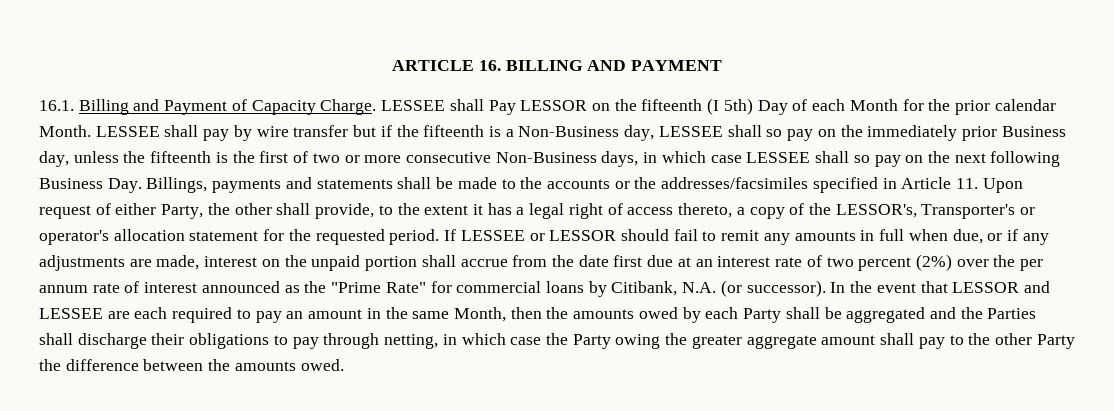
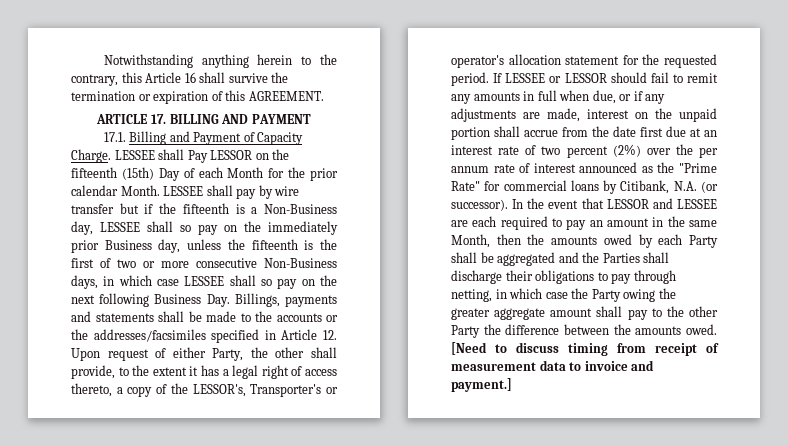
[392,60,501,71] ARTICLE 16. -> [103,54,337,68] [71,72,289,86] [71,90,324,104] [96,114,166,124] Notwithstanding anything herein to the contrary, this Article 16 shall survive the termination or expiration of this AGREEMENT. // ARTICLE 17.
[39,100,74,111] 16.1. -> [103,132,126,142] 17.1.
[707,98,753,115] (I 5th) -> [121,167,154,180] (15th)
[956,178,979,189] 11. -> [323,330,337,340] 12.
(344, 365) none -> [451,342,719,356] [451,360,655,371] [451,378,512,392] [Need to discuss timing from receipt of measurement data to invoice and payment.]

